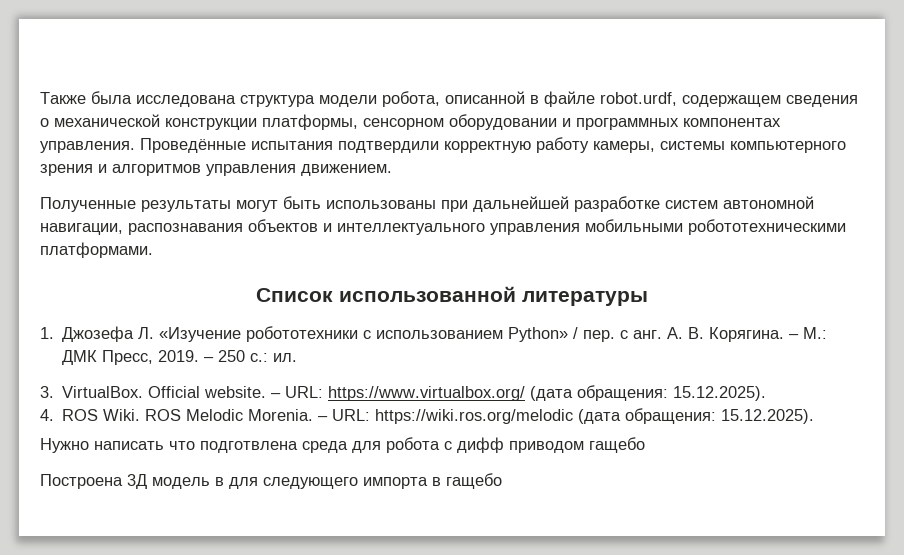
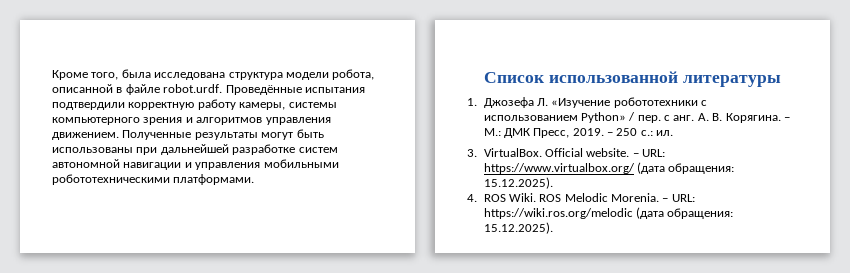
[40,92,86,104] Также -> [52,70,119,80] Кроме того,
[600,92,858,107] [40,114,781,130] [40,141,135,153] robot.urdf, содержащем сведения о механической конструкции платформы, сенсорном оборудовании и программных компонентах управления. -> [163,84,223,93] robot.urdf.
(392, 170) // -> (119, 136) none
[40,219,485,235] навигации, распознавания объектов и интеллектуального -> [123,162,192,170] навигации и
[40,437,645,453] [40,473,502,489] // Нужно написать что подготвлена среда для робота с дифф приводом гащебо // Построена 3Д модель в для следующего импорта в гащебо -> (553, 228) none

